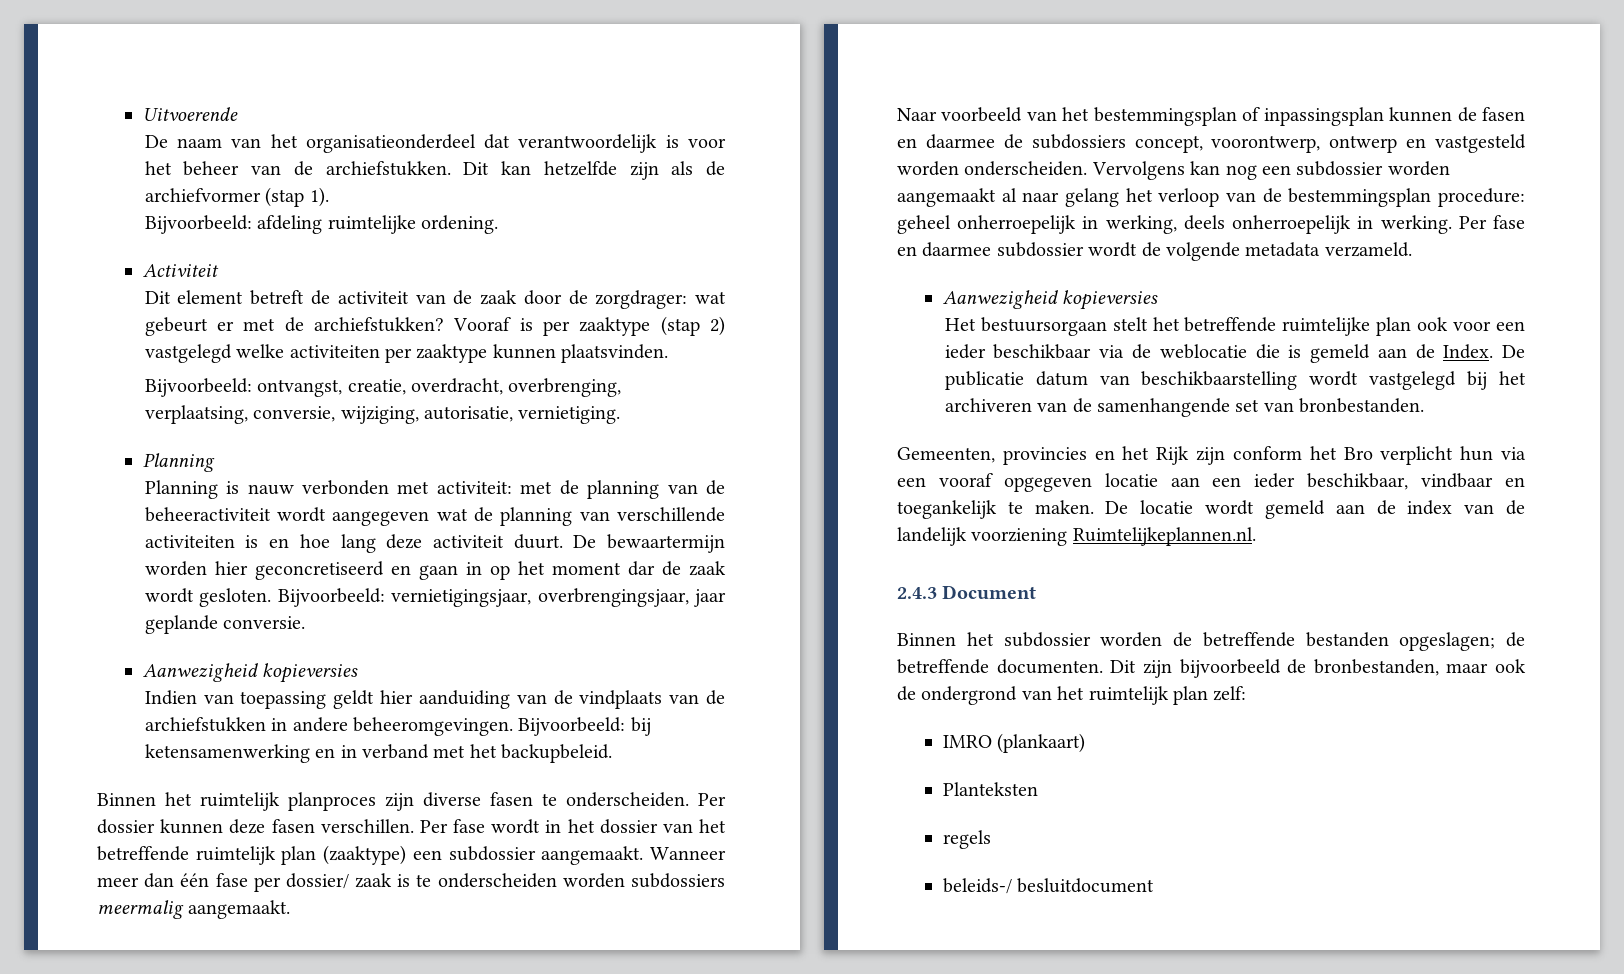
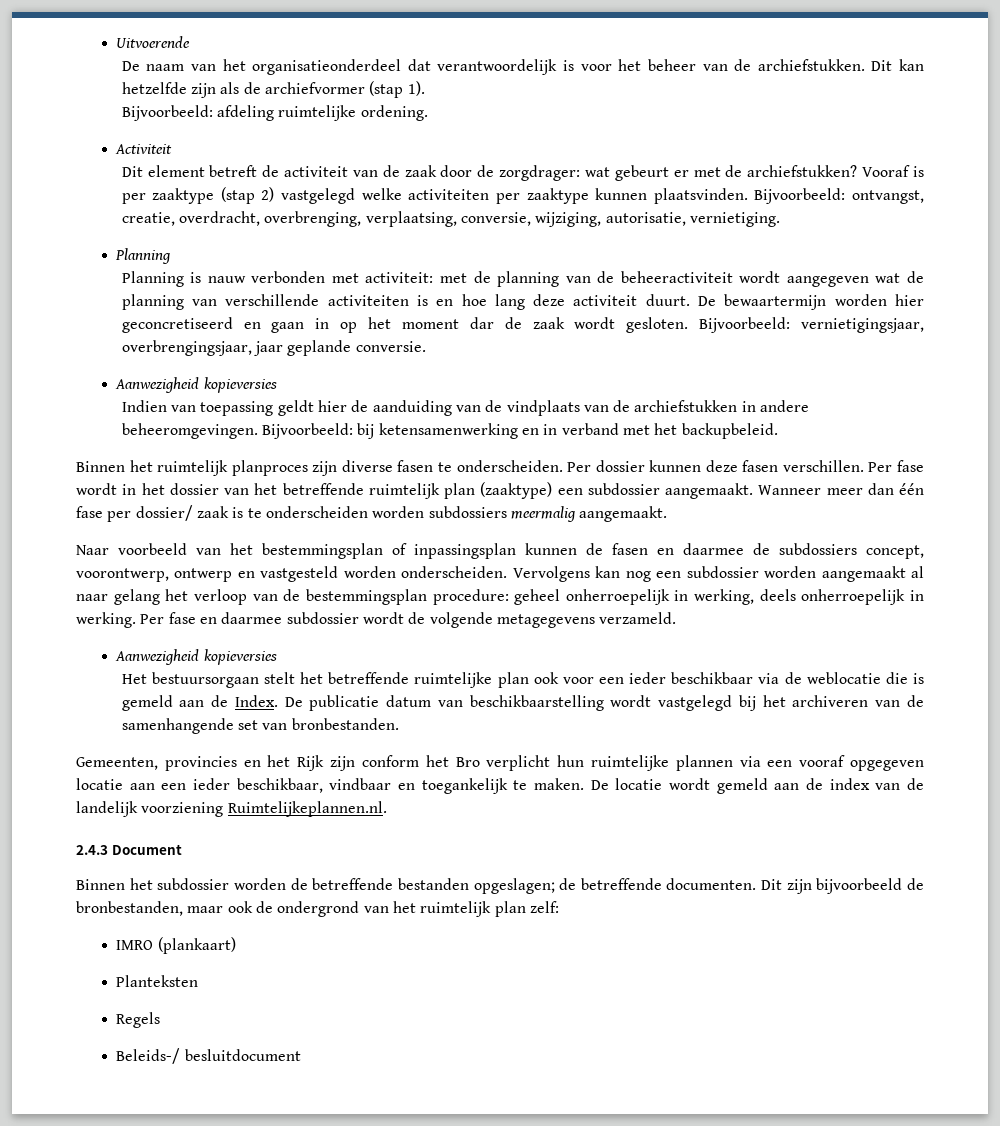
(669, 353) // -> (748, 196) none
(414, 697) none -> [351,400,369,412] de
[1245,242,1321,257] metadata -> [496,614,595,628] metagegevens
(1494, 453) none -> [590,755,733,771] ruimtelijke plannen
[942,830,991,849] [942,878,1012,894] regels // beleids-/ -> [116,1012,161,1028] [116,1048,181,1064] Regels // Beleids-/

